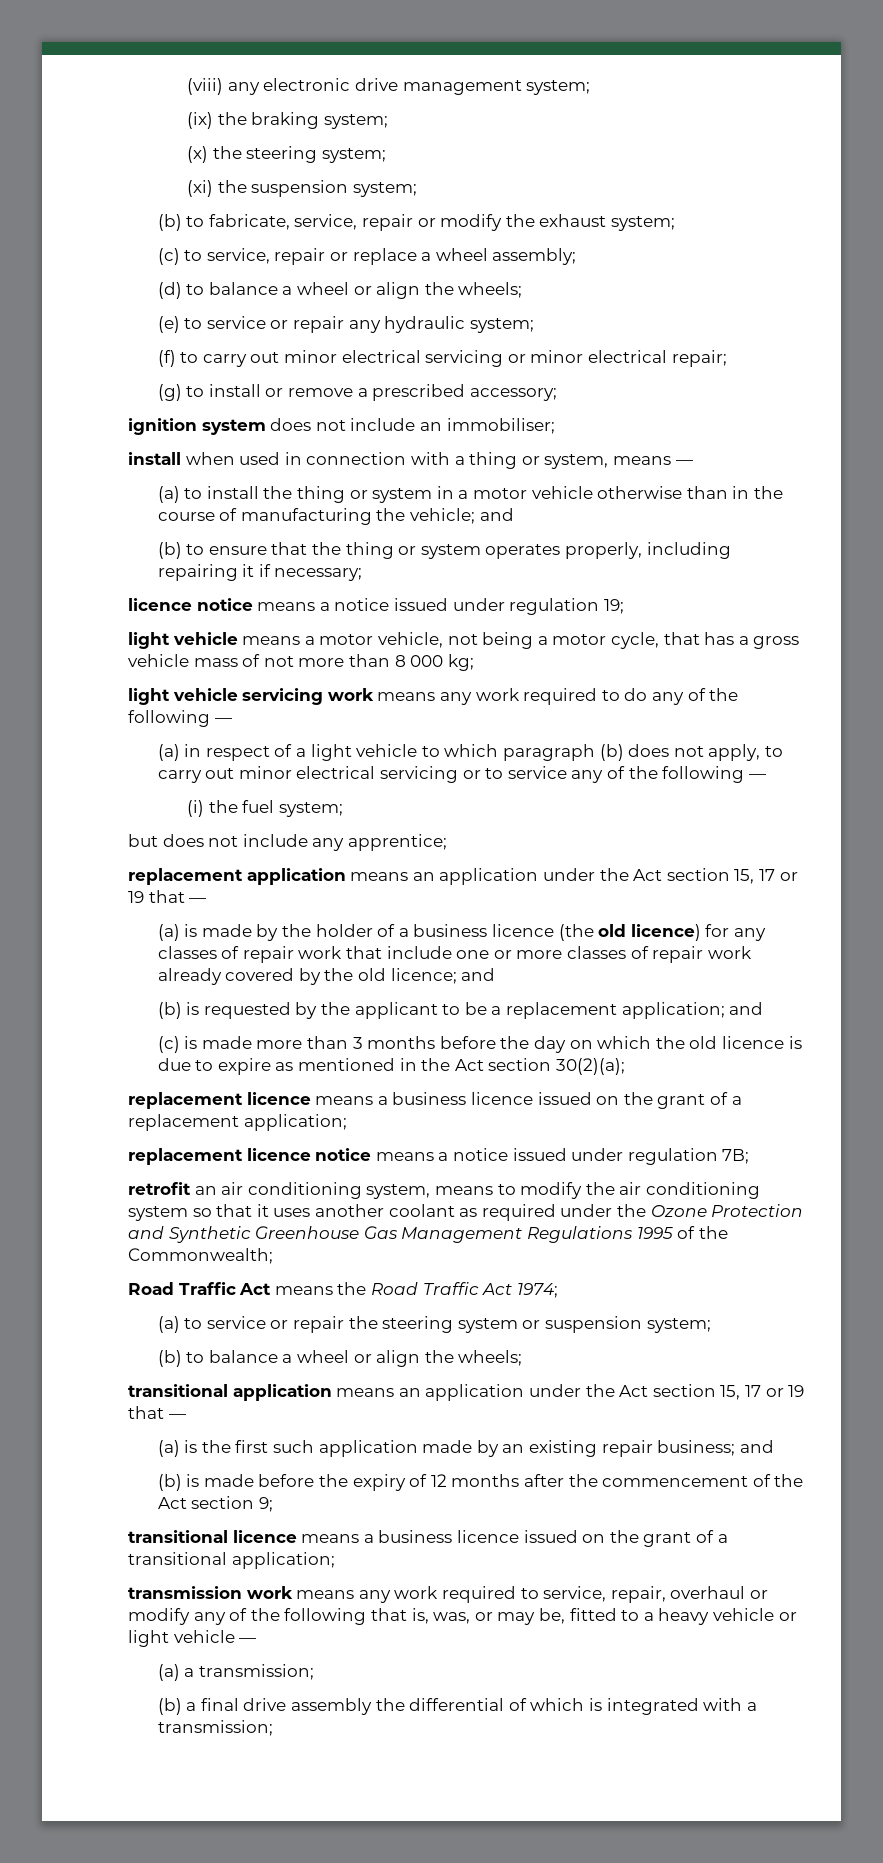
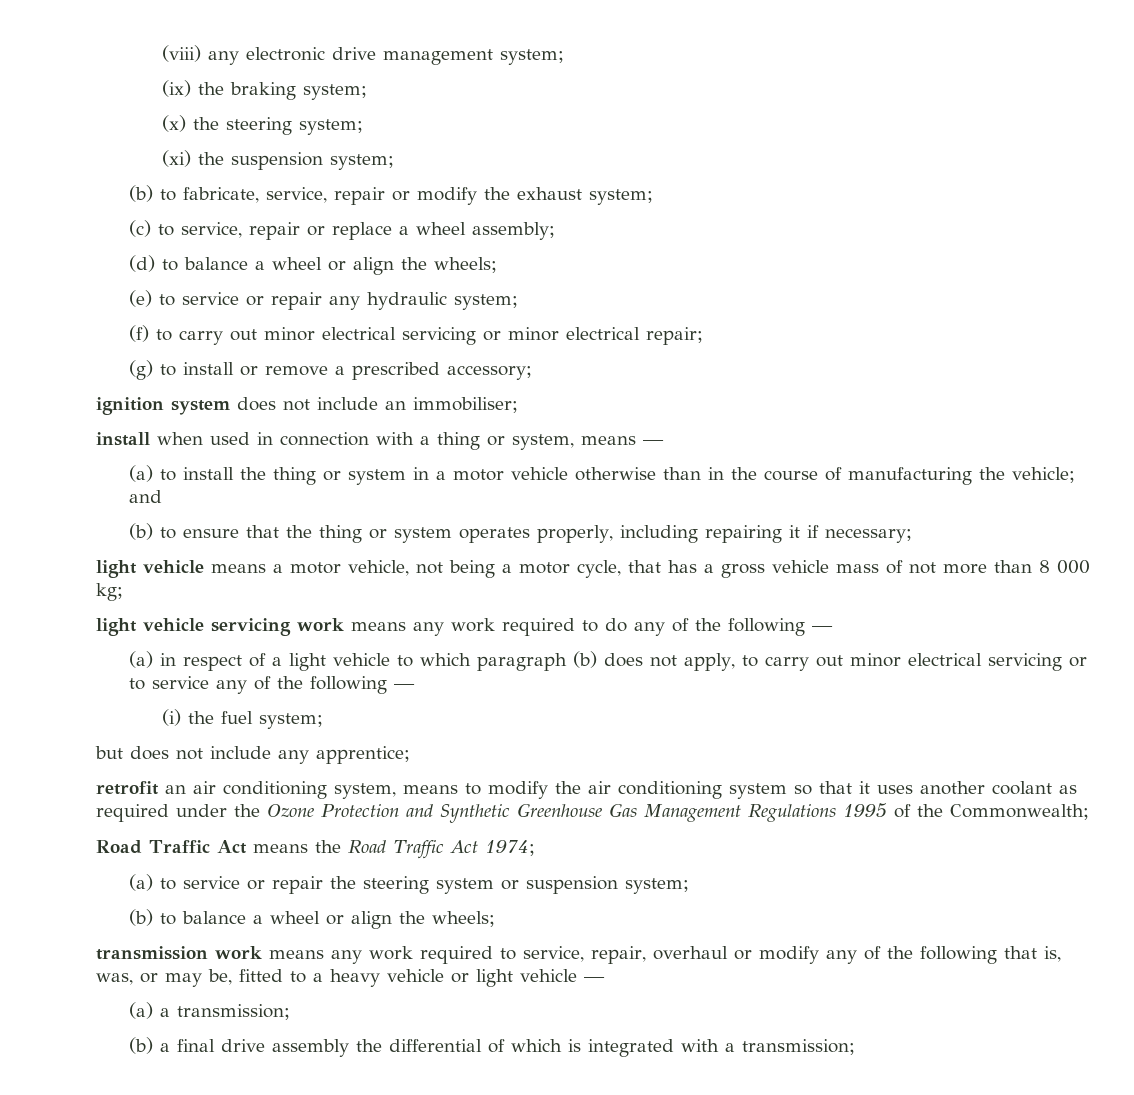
[128,598,624,615] // licence notice means a notice issued under regulation 19; -> (912, 535) none
[128,868,798,885] [128,890,207,903] [157,924,766,941] [157,946,752,963] [157,968,496,985] [157,1002,764,1019] [157,1036,802,1053] [157,1058,625,1075] [128,1092,742,1109] [128,1114,347,1131] [128,1148,750,1165] // replacement application means an application under the Act section 15, 17 or 19 that — // (a) is made by the holder of a business licence (the old licence) for any classes of repair work that include one or more classes of repair work already covered by the old licence; and // (b) is requested by the applicant to be a replacement application; and // (c) is made more than 3 months before the day on which the old licence is due to expire as mentioned in the Act section 30(2)(a); // replacement licence means a business licence issued on the grant of a replacement application; // replacement licence notice means a notice issued under regulation 7B; -> (411, 755) none
[128,1384,805,1401] [128,1406,186,1419] [157,1440,774,1457] [157,1474,804,1491] [157,1496,273,1512] [128,1530,728,1547] [128,1552,335,1569] // transitional application means an application under the Act section 15, 17 or 19 that — // (a) is the first such application made by an existing repair business; and // (b) is made before the expiry of 12 months after the commencement of the Act section 9; // transitional licence means a business licence issued on the grant of a transitional application; -> (496, 919) none

